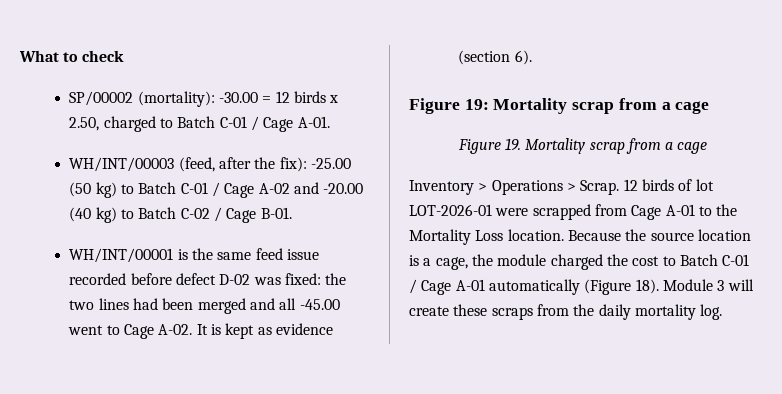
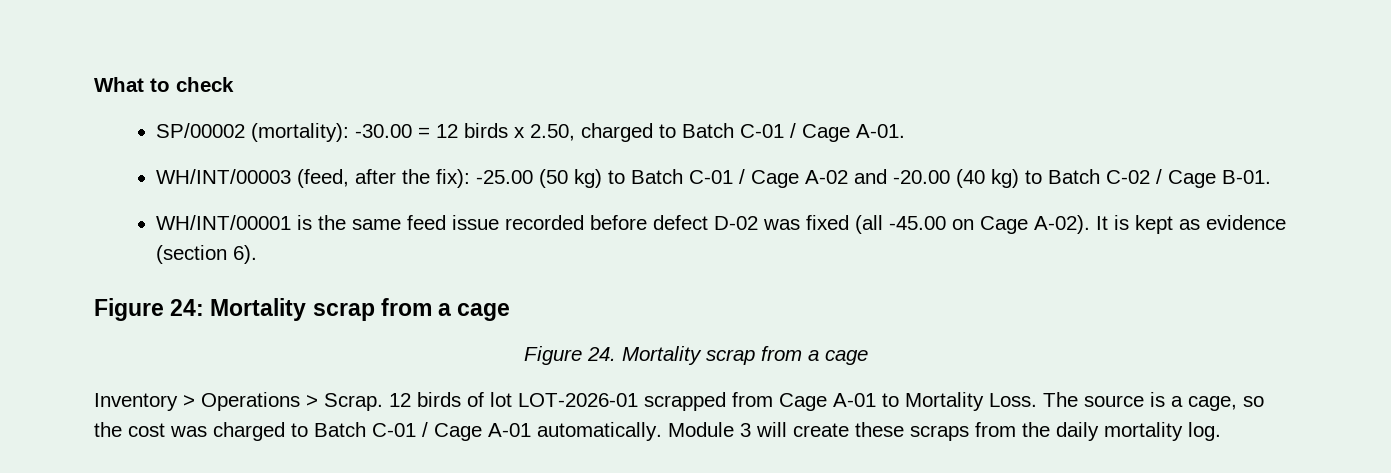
[285,273,347,285] [69,298,340,314] [68,324,193,339] fixed: the two lines had been merged and all -45.00 went to Cage A-02. -> [806,215,1091,234] fixed (all -45.00 on Cage A-02).
[464,99,489,110] 19: -> [170,299,205,316] 24:
[504,138,521,151] 19. -> [586,347,616,361] 24.
[495,208,529,216] were -> (638, 400) none
[716,204,738,216] [409,229,751,245] [409,254,660,270] the Mortality Loss location. Because the source location is a cage, the module charged the cost -> [905,392,1264,411] [94,422,285,441] Mortality Loss. The source is a cage, so the cost was charged
[488,279,659,295] automatically (Figure 18). -> [537,422,662,441] automatically.

